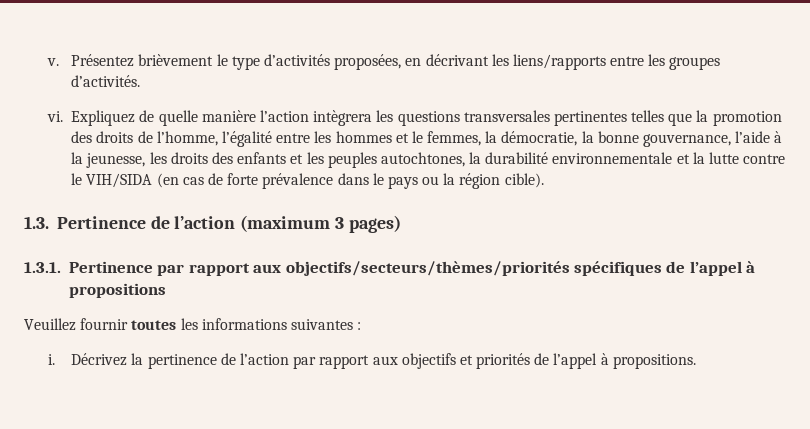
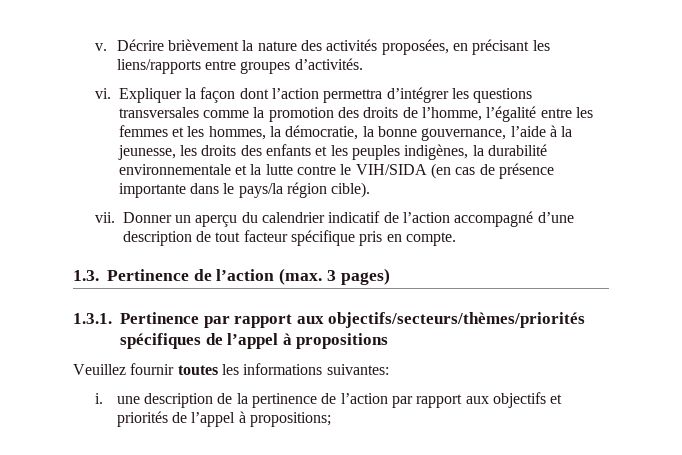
[71,54,330,70] Présentez brièvement le type d’activités -> [116,39,378,51] Décrire brièvement la nature des activités
[425,54,489,66] décrivant -> [472,39,530,55] précisant
[648,54,666,66] les -> (236, 65) none
[71,110,693,126] Expliquez de quelle manière l’action intègrera les questions transversales pertinentes telles que -> [118,87,533,103] [118,107,250,118] Expliquer la façon dont l’action permettra d’intégrer les questions transversales comme
[335,131,482,146] hommes et le femmes, -> [118,125,266,140] femmes et les hommes,
[380,152,465,167] autochtones, -> [404,144,469,160] indigènes,
[227,173,544,189] forte prévalence dans le pays ou la région cible). -> [499,163,555,179] [118,182,371,198] [94,211,574,227] [122,230,457,246] présence importante dans le pays/la région cible). // vii. Donner un aperçu du calendrier indicatif de l’action accompagné d’une description de tout facteur spécifique pris en compte.
[240,215,331,232] (maximum -> [279,268,323,285] (max.
[290,319,362,330] suivantes : -> [326,364,389,375] suivantes:
[71,353,128,366] Décrivez -> [116,393,233,408] une description de
[612,354,696,369] propositions. -> [249,412,331,427] propositions;

